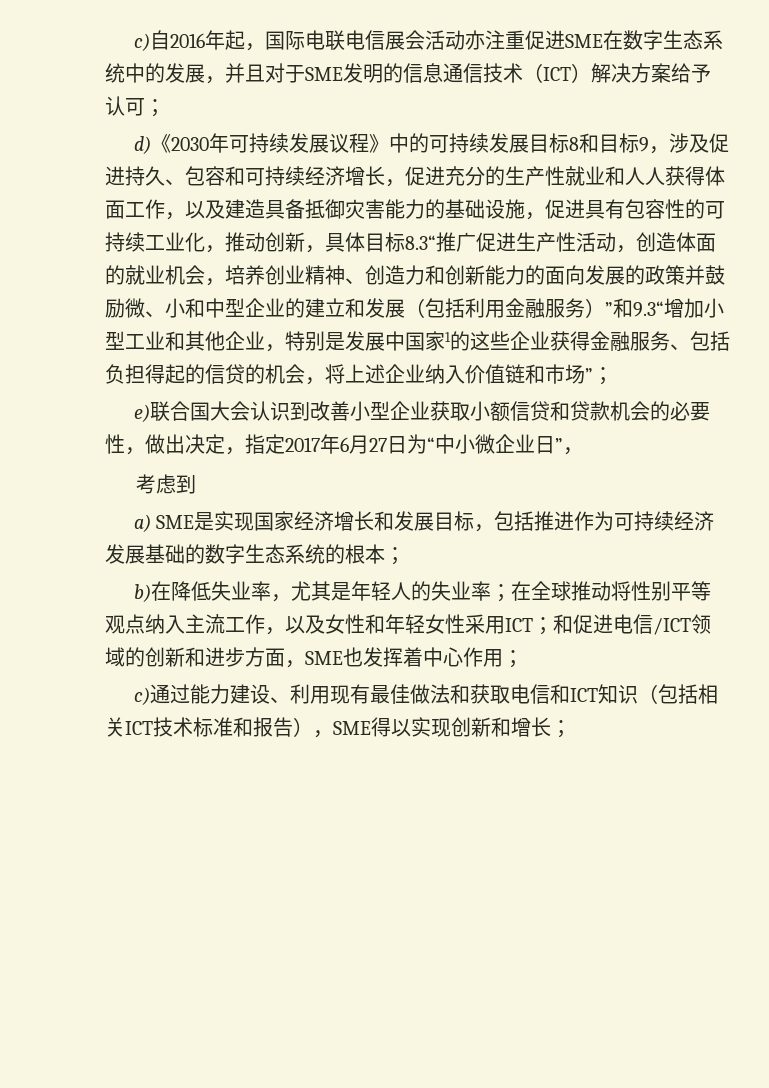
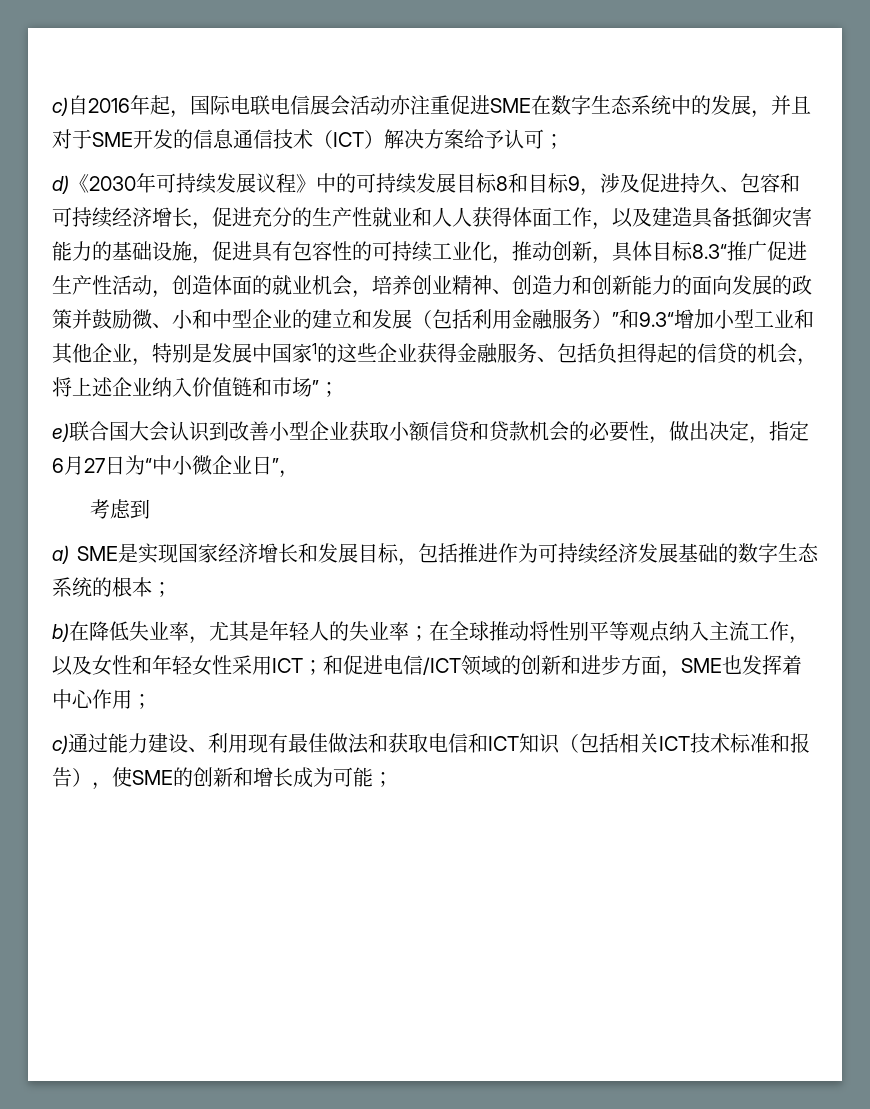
[343,63,383,83] 发明 -> [133,129,173,149] 开发
[285,434,340,454] 2017年 -> (809, 431) none
[333,717,451,737] SME得以实现 -> [112,767,193,787] 使SME的
(551, 727) none -> [293,767,373,788] 成为可能

